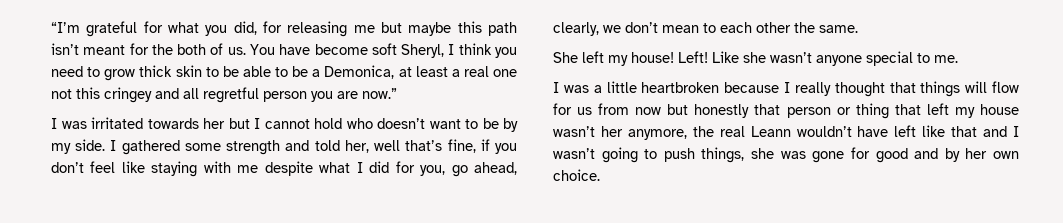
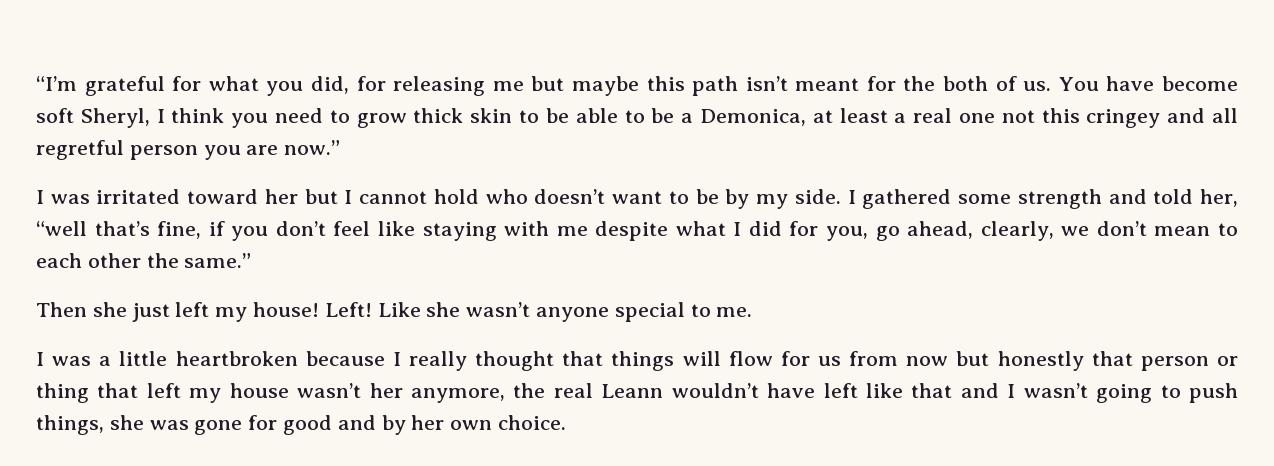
[147,118,199,129] towards -> [187,189,259,204] toward
[374,140,401,151] well -> [36,221,87,236] “well
[819,25,858,33] [553,52,578,63] same. // She -> [184,253,252,268] [36,302,170,322] same.” // Then she just

